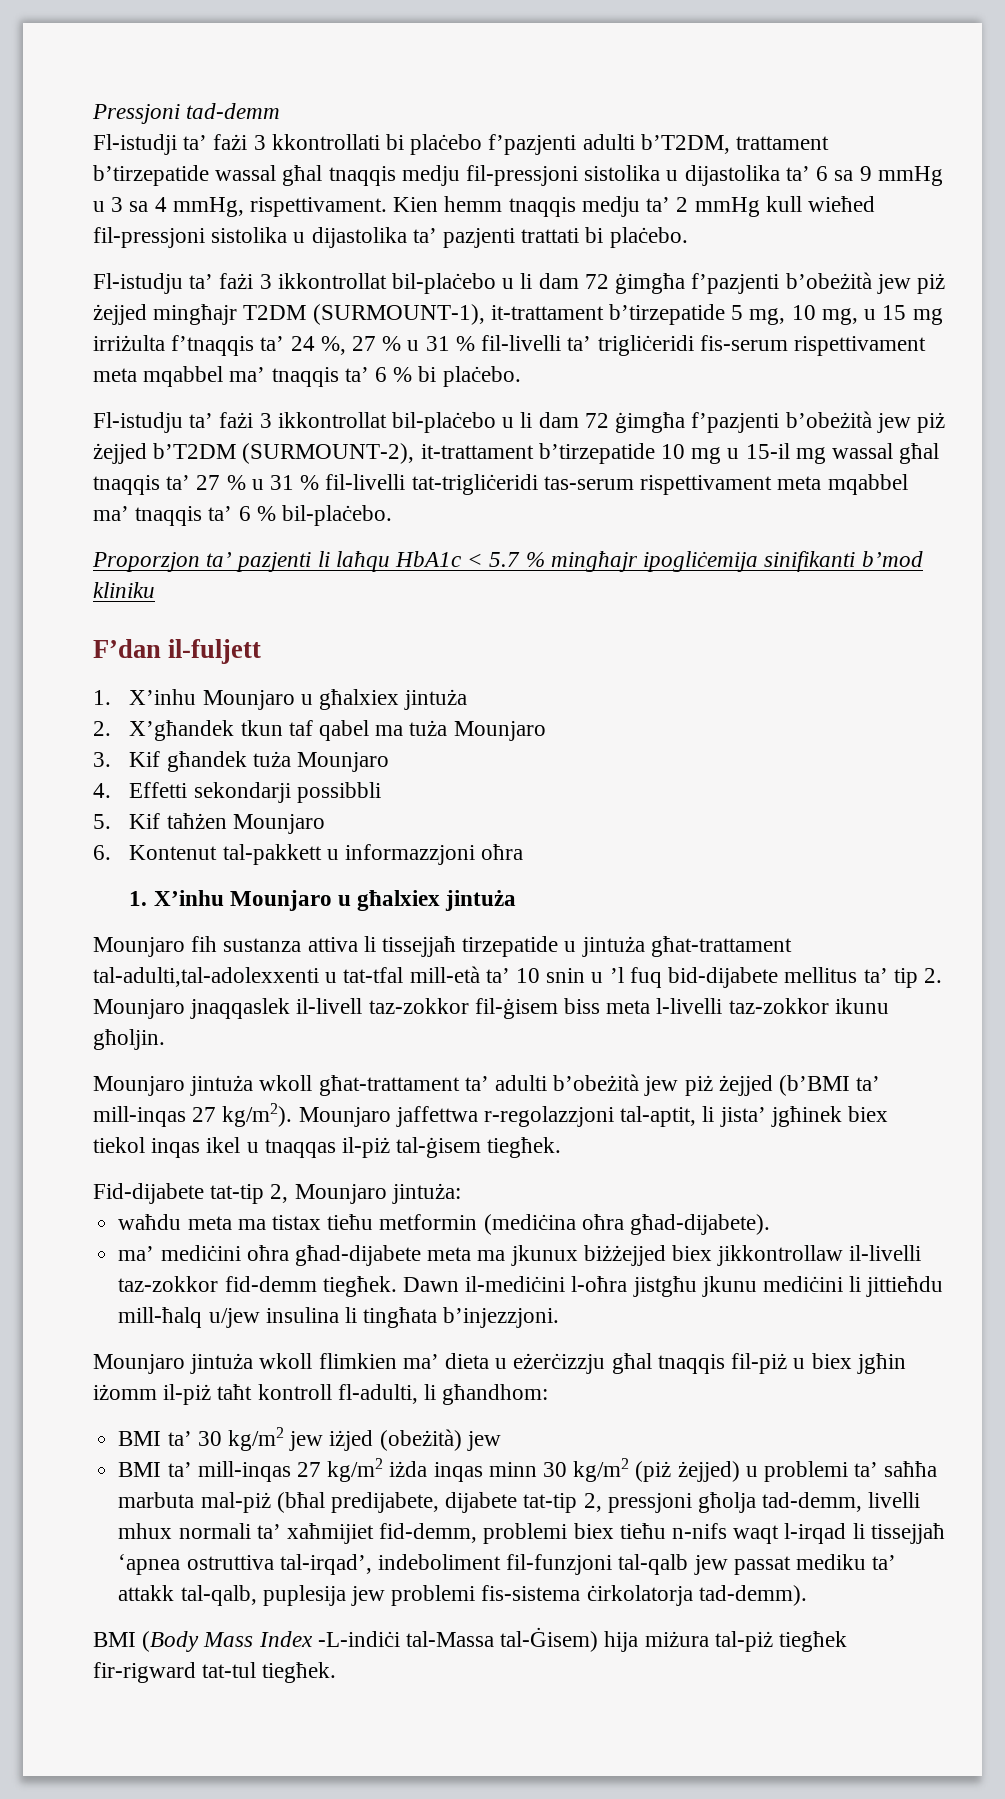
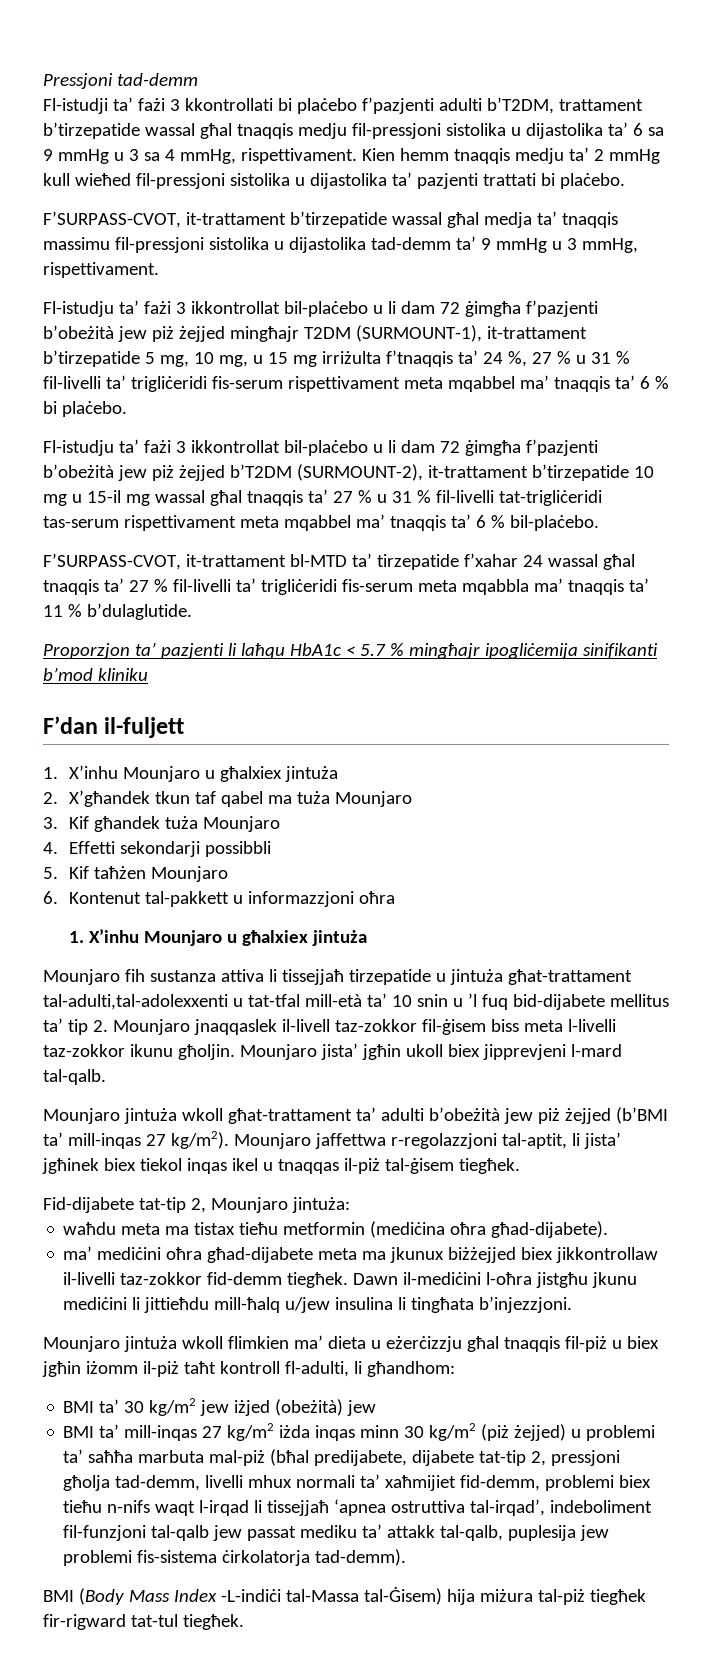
(688, 237) none -> [43,211,618,228] [43,236,638,253] [43,262,159,278] // F’SURPASS-CVOT, it-trattament b’tirzepatide wassal għal medja ta’ tnaqqis massimu fil-pressjoni sistolika u dijastolika tad-demm ta’ 9 mmHg u 3 mmHg, rispettivament.
(393, 515) none -> [43,553,635,570] [43,578,649,595] [43,603,192,620] // F’SURPASS-CVOT, it-trattament bl-MTD ta’ tirzepatide f’xahar 24 wassal għal tnaqqis ta’ 27 % fil-livelli ta’ trigliċeridi fis-serum meta mqabbla ma’ tnaqqis ta’ 11 % b’dulaglutide.
(165, 1039) none -> [239,1043,622,1060] [43,1069,106,1085] Mounjaro jista’ jgħin ukoll biex jipprevjeni l-mard tal-qalb.

